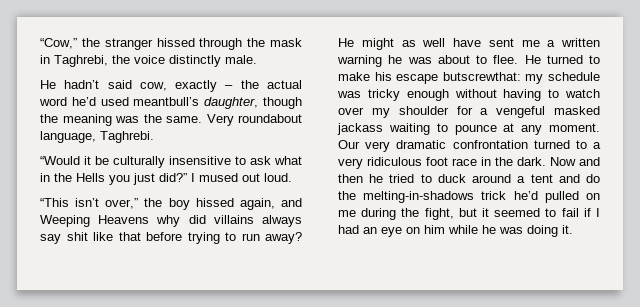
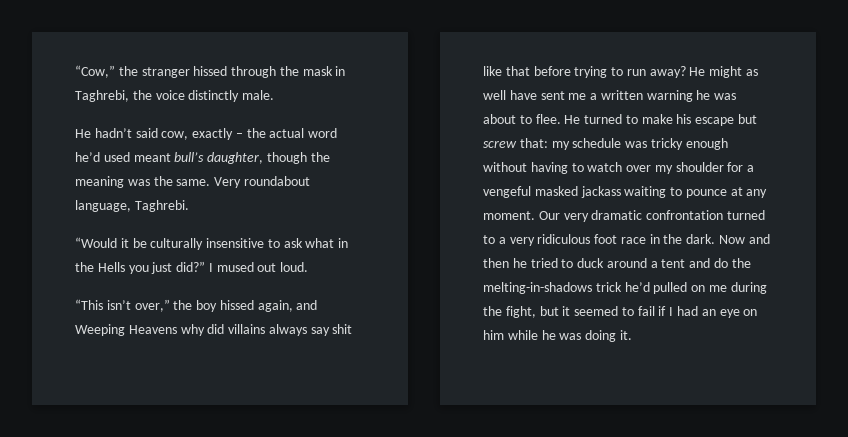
[133,97,200,106] meantbull’s -> [133,152,205,162] meant bull’s
[442,72,521,81] butscrewthat: -> [738,114,758,124] [483,138,548,148] but screw that:

